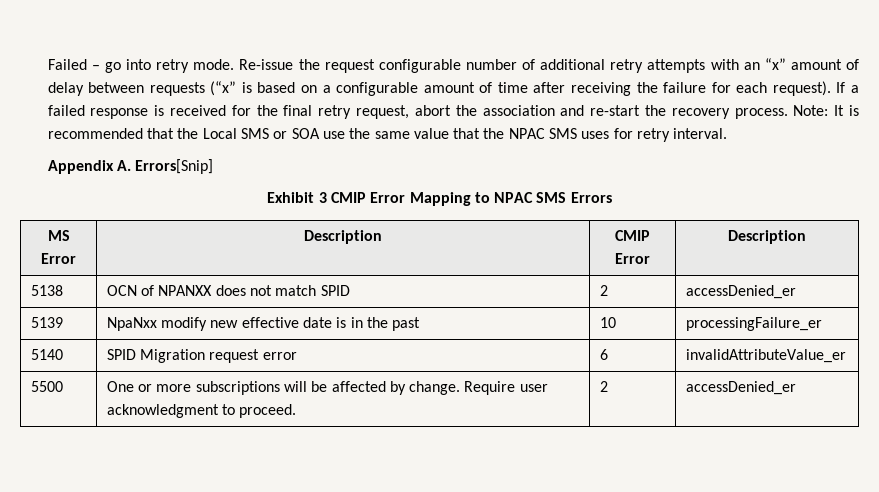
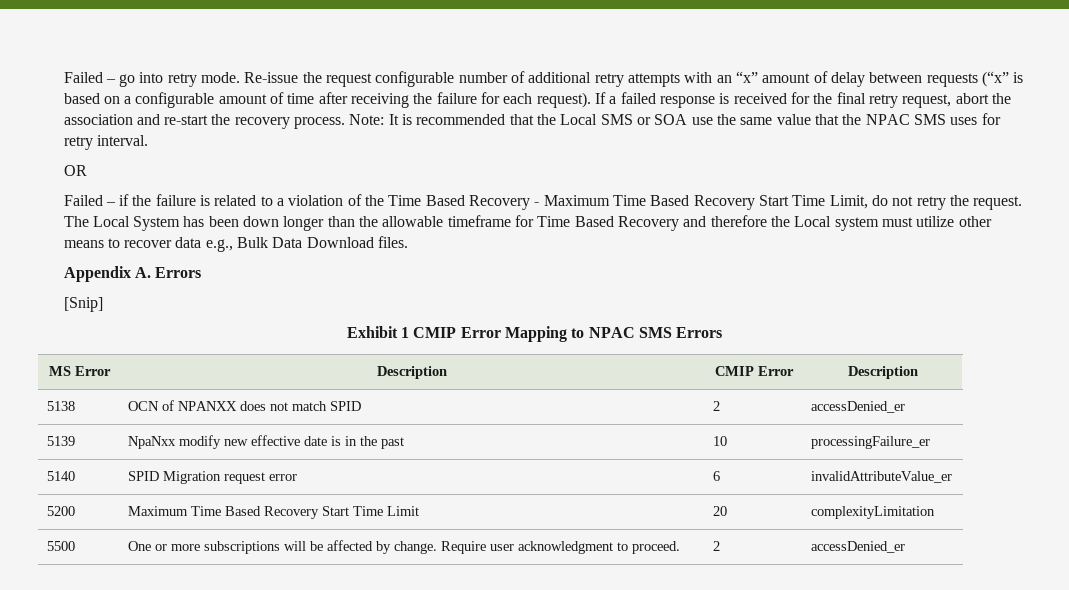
(728, 133) none -> [63,165,87,176] [63,194,1023,210] [63,215,992,231] [63,236,409,252] // OR // Failed – if the failure is related to a violation of the Time Based Recovery - Maximum Time Based Recovery Start Time Limit, do not retry the request. The Local System has been down longer than the allowable timeframe for Time Based Recovery and therefore the Local system must utilize other means to recover data e.g., Bulk Data Download files.
[135,159,214,174] Errors[Snip] -> [155,267,202,278] [63,297,103,312] Errors // [Snip]
[318,192,327,203] 3 -> [401,327,410,338] 1
(846, 356) none -> [47,506,76,516] [128,506,420,519] [713,506,728,516] [811,506,936,519] // 5200 | Maximum Time Based Recovery Start Time Limit | 20 | complexityLimitation

